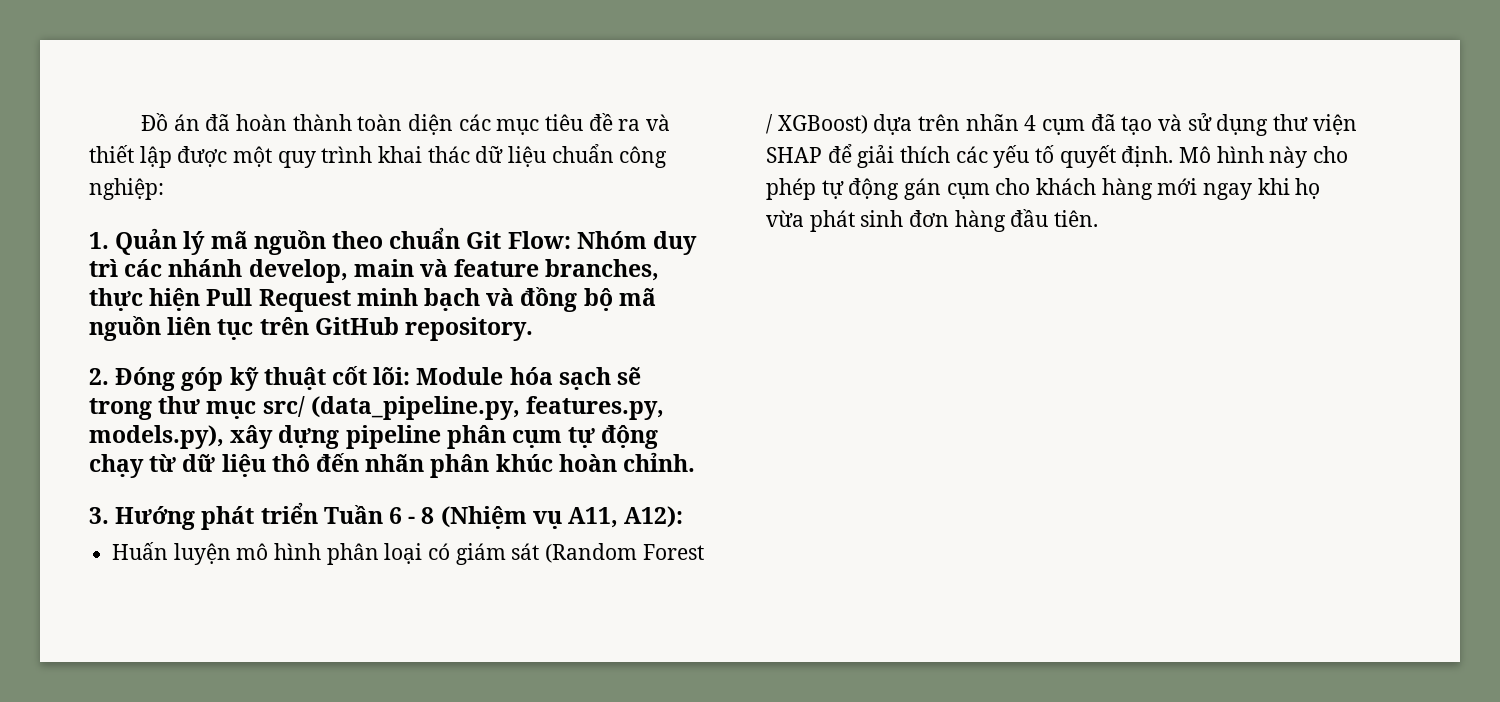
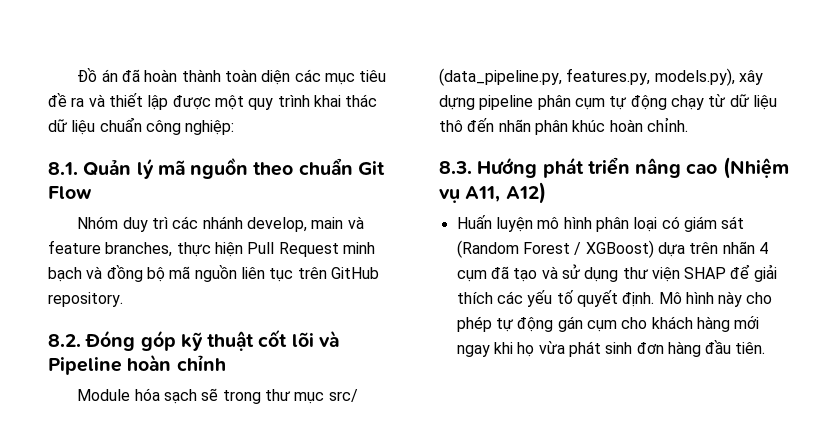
[89,232,109,249] 1. -> [48,162,78,175] 8.1.
[507,231,571,249] Flow: -> [48,186,92,199] Flow //
[89,368,109,385] 2. -> [48,334,81,347] 8.2.
[373,367,411,385] lõi: -> [291,330,339,347] [48,354,226,375] lõi và Pipeline hoàn chỉnh //
[89,507,109,524] 3. -> [439,161,472,174] 8.3.
[323,505,435,524] Tuần 6 - 8 -> [635,158,718,178] nâng cao
[624,506,684,528] A12): -> [505,182,546,204] A12)

